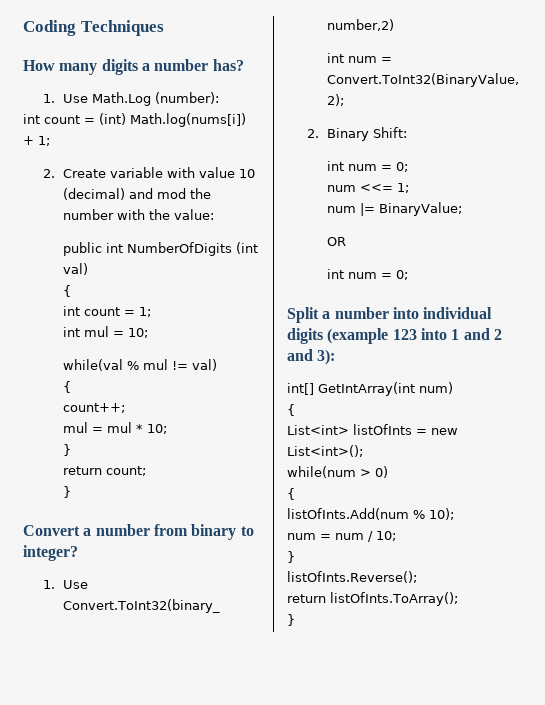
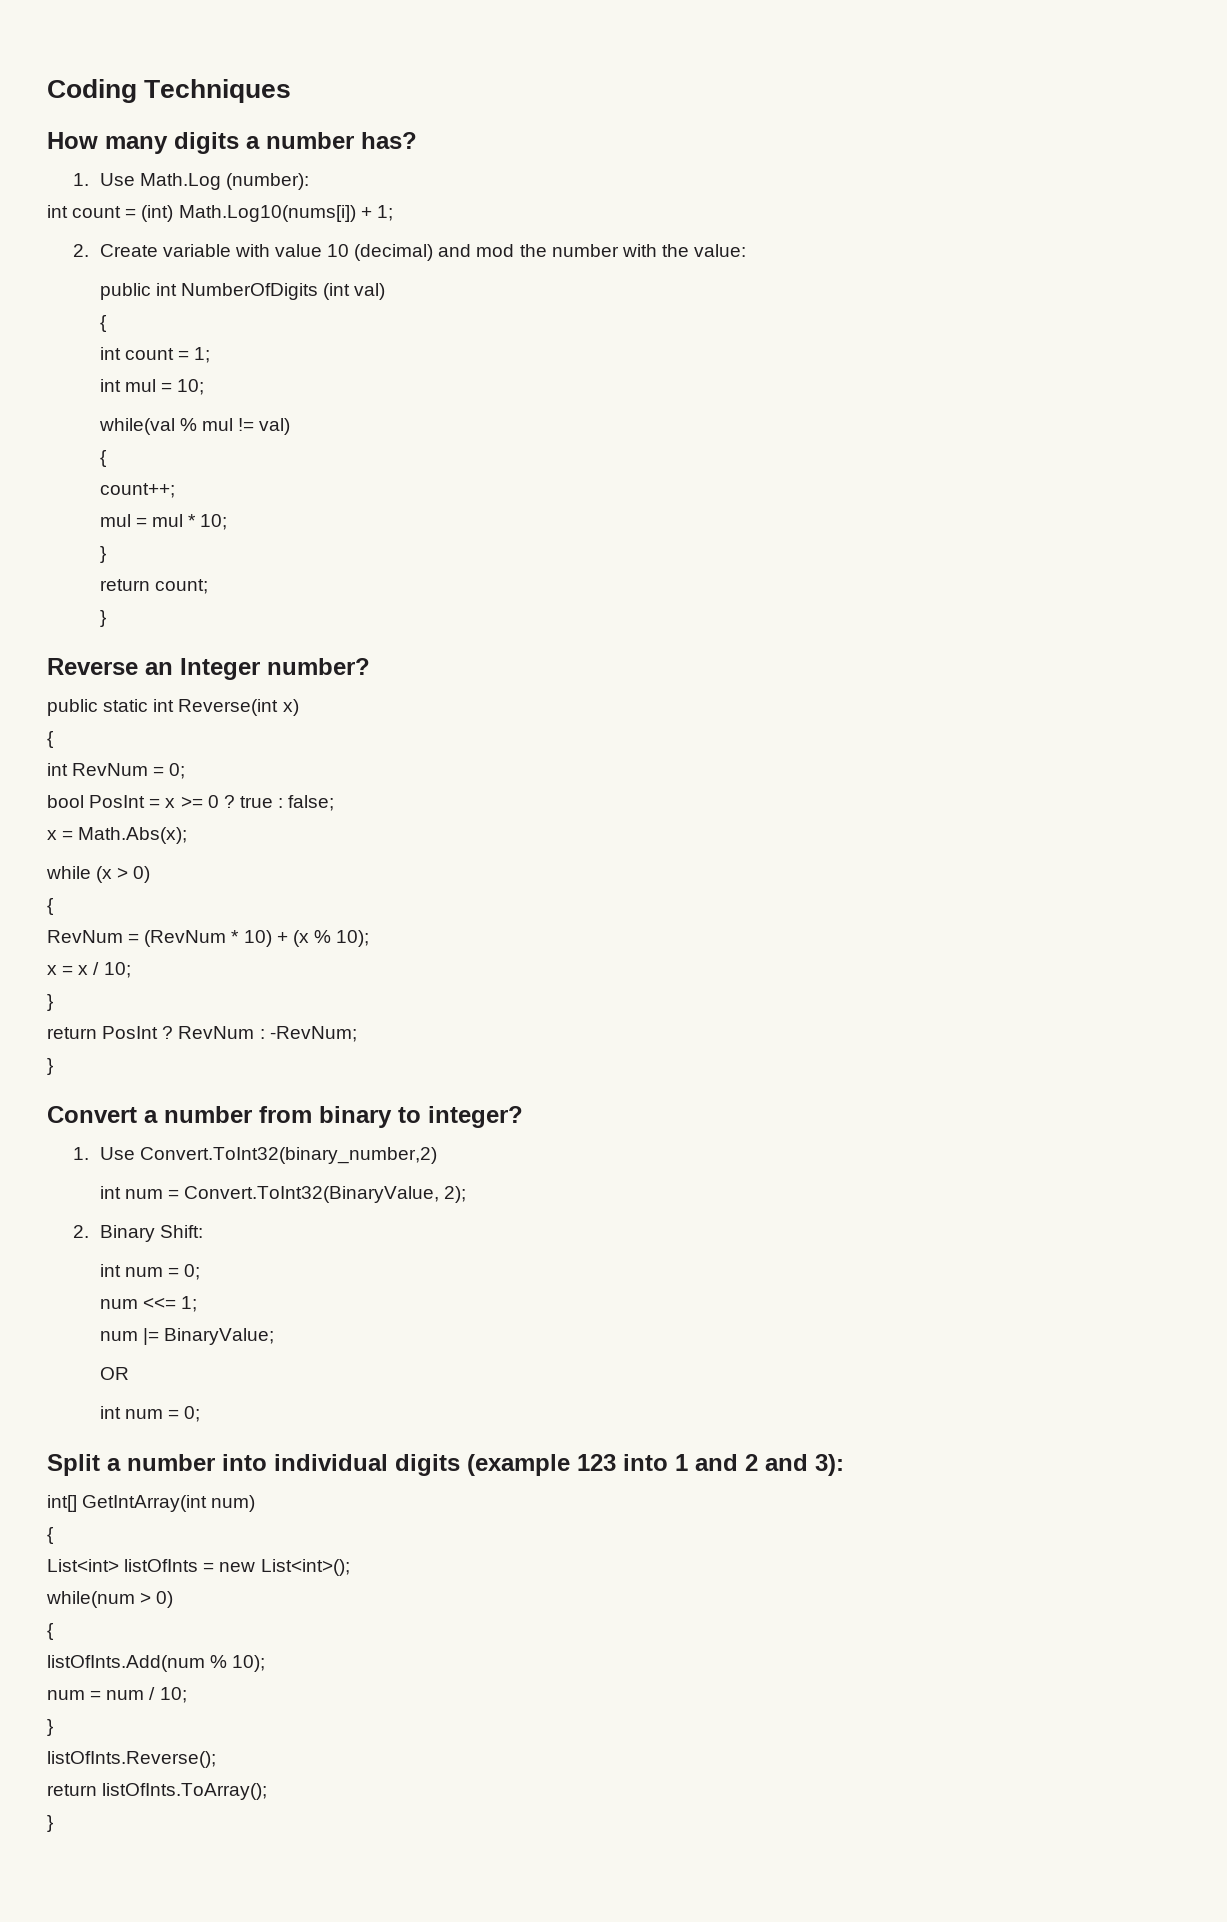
[130,113,246,127] Math.log(nums[i]) -> [178,205,356,222] Math.Log10(nums[i])
(71, 492) none -> [47,658,370,680] [47,699,299,716] [47,731,54,748] [47,763,186,779] [47,795,335,811] [47,827,188,844] [46,866,151,883] [47,898,54,915] [47,930,370,947] [47,962,131,978] [47,994,53,1011] [47,1026,357,1042] [47,1058,53,1075] // Reverse an Integer number? // public static int Reverse(int x) // { // int RevNum = 0; // bool PosInt = x >= 0 ? true : false; // x = Math.Abs(x); // while (x > 0) // { // RevNum = (RevNum * 10) + (x % 10); // x = x / 10; // } // return PosInt ? RevNum : -RevNum; // }

